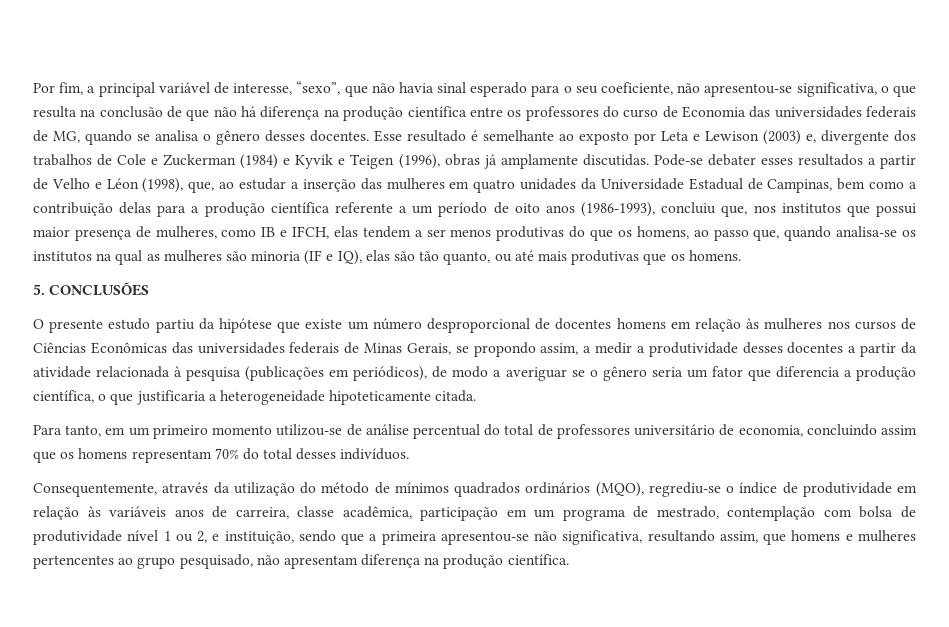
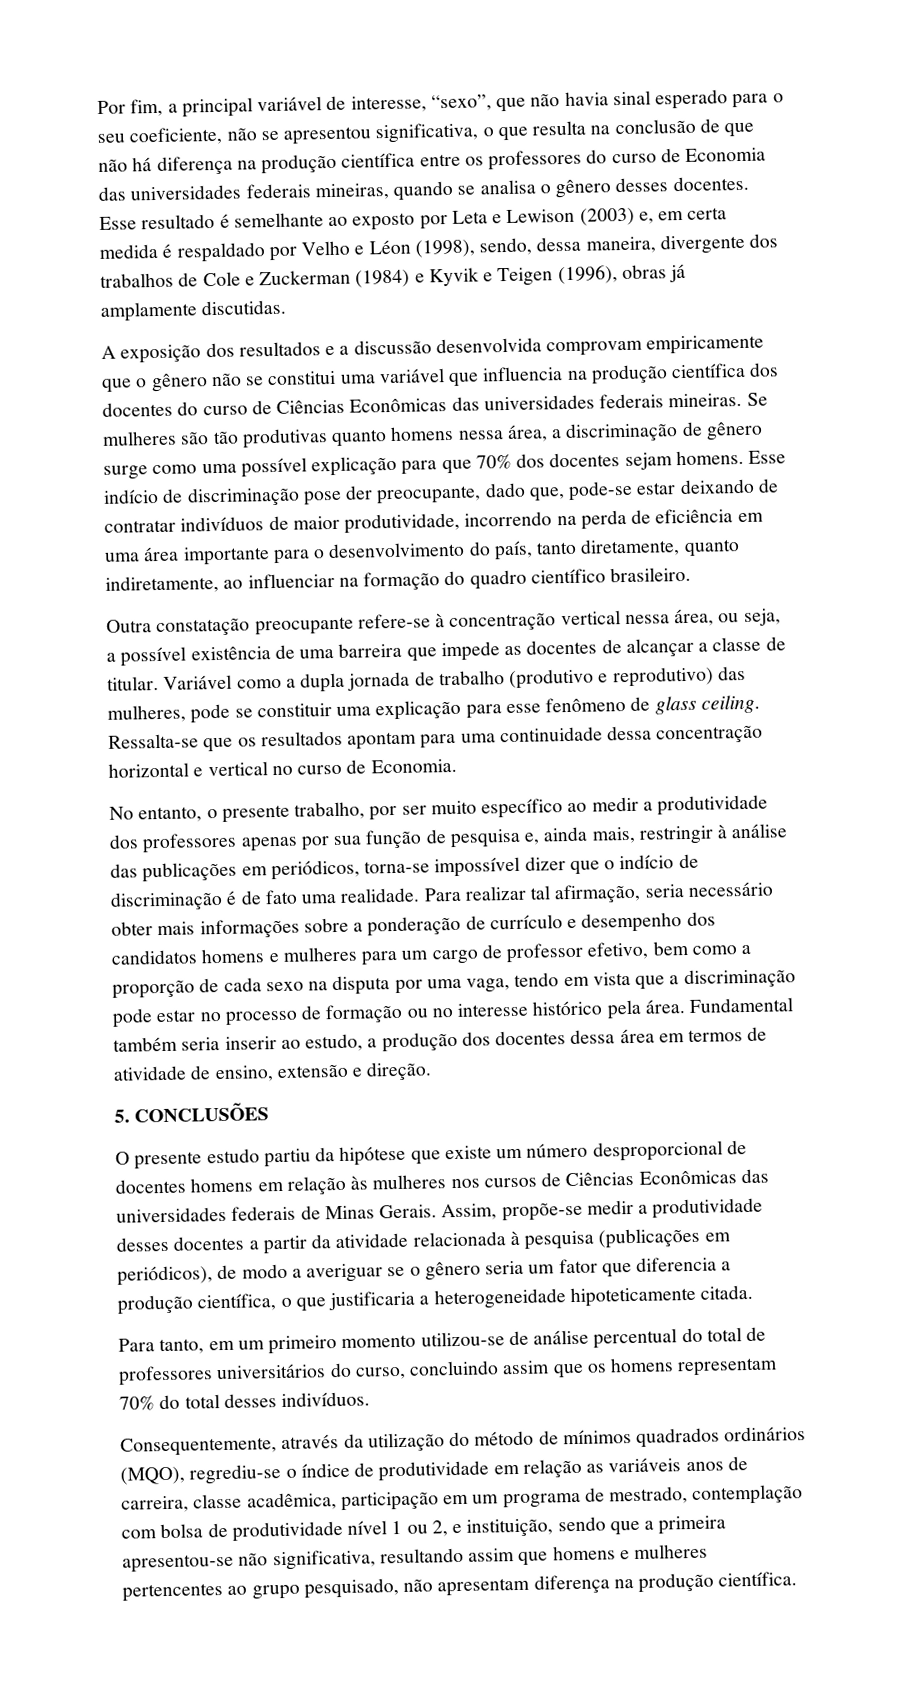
[704,83,793,97] apresentou-se -> [260,126,373,145] se apresentou
[33,130,80,143] de MG, -> [314,182,389,201] mineiras,
(816, 138) none -> [658,207,728,221] [99,236,656,263] em certa medida é respaldado por Velho e Léon (1998), sendo, dessa maneira,
[653,154,916,169] [33,178,918,193] [33,202,916,217] [33,226,916,241] [33,250,741,265] Pode-se debater esses resultados a partir de Velho e Léon (1998), que, ao estudar a inserção das mulheres em quatro unidades da Universidade Estadual de Campinas, bem como a contribuição delas para a produção científica referente a um período de oito anos (1986-1993), concluiu que, nos institutos que possui maior presença de mulheres, como IB e IFCH, elas tendem a ser menos produtivas do que os homens, ao passo que, quando analisa-se os institutos na qual as mulheres são minoria (IF e IQ), elas são tão quanto, ou até mais produtivas que os homens. -> [101,334,765,364] [102,362,780,393] [102,392,768,417] [102,421,763,449] [103,449,787,480] [103,478,779,507] [104,508,764,534] [104,538,740,566] [105,566,692,594] [106,608,781,637] [106,636,786,667] [107,665,746,693] [107,694,760,724] [108,724,764,753] [108,758,457,778] [109,794,769,823] [109,823,788,854] [110,853,699,883] [110,881,773,911] [111,911,716,939] [111,940,752,966] [112,968,796,999] [112,997,794,1028] [113,1026,768,1053] [113,1061,433,1083] // A exposição dos resultados e a discussão desenvolvida comprovam empiricamente que o gênero não se constitui uma variável que influencia na produção científica dos docentes do curso de Ciências Econômicas das universidades federais mineiras. Se mulheres são tão produtivas quanto homens nessa área, a discriminação de gênero surge como uma possível explicação para que 70% dos docentes sejam homens. Esse indício de discriminação pose der preocupante, dado que, pode-se estar deixando de contratar indivíduos de maior produtividade, incorrendo na perda de eficiência em uma área importante para o desenvolvimento do país, tanto diretamente, quanto indiretamente, ao influenciar na formação do quadro científico brasileiro. // Outra constatação preocupante refere-se à concentração vertical nessa área, ou seja, a possível existência de uma barreira que impede as docentes de alcançar a classe de titular. Variável como a dupla jornada de trabalho (produtivo e reprodutivo) das mulheres, pode se constituir uma explicação para esse fenômeno de glass ceiling. Ressalta-se que os resultados apontam para uma continuidade dessa concentração horizontal e vertical no curso de Economia. // No entanto, o presente trabalho, por ser muito específico ao medir a produtividade dos professores apenas por sua função de pesquisa e, ainda mais, restringir à análise das publicações em periódicos, torna-se impossível dizer que o indício de discriminação é de fato uma realidade. Para realizar tal afirmação, seria necessário obter mais informações sobre a ponderação de currículo e desempenho dos candidatos homens e mulheres para um cargo de professor efetivo, bem como a proporção de cada sexo na disputa por uma vaga, tendo em vista que a discriminação pode estar no processo de formação ou no interesse histórico pela área. Fundamental também seria inserir ao estudo, a produção dos docentes dessa área em termos de atividade de ensino, extensão e direção.
[406,342,592,357] Gerais, se propondo assim, a -> [379,1201,583,1222] Gerais. Assim, propõe-se
[634,424,803,437] universitário de economia, -> [216,1362,406,1380] universitários do curso,
[87,506,101,517] às -> [586,1463,605,1473] as
[719,531,758,543] assim, -> [468,1548,516,1562] assim

